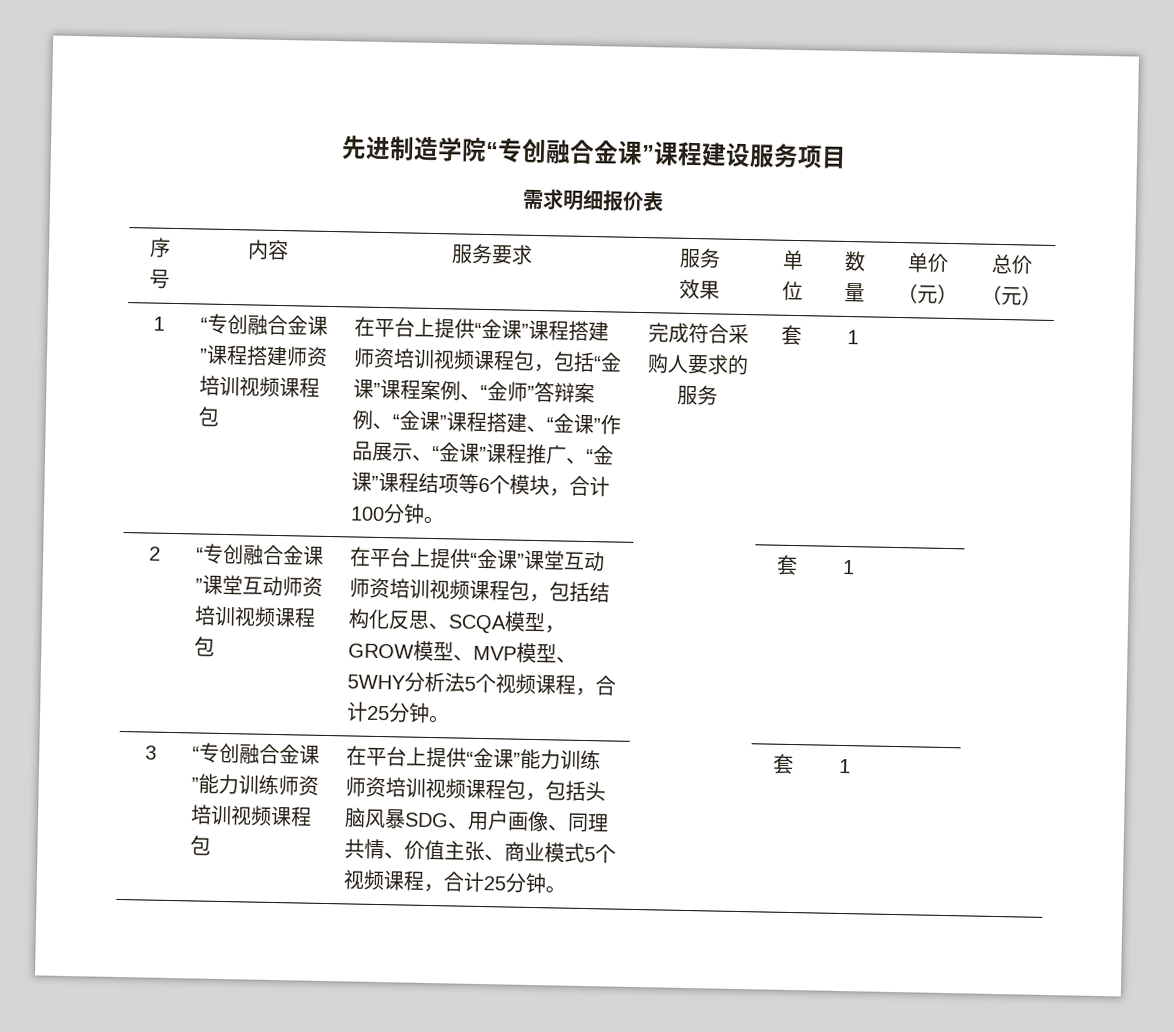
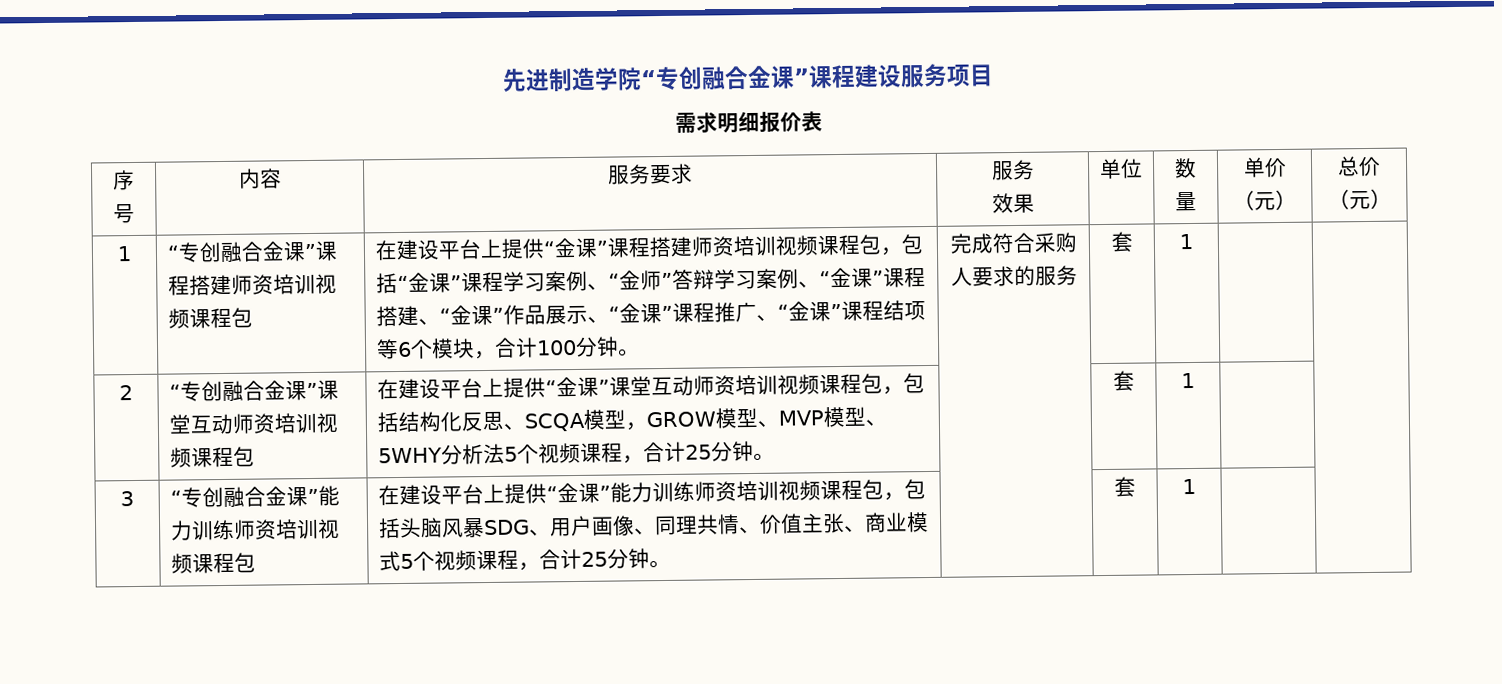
(375, 326) none -> [395,239,440,261] 建设
(421, 389) none -> [502,271,546,292] 学习
(575, 392) none -> [713,269,757,290] 学习
(371, 556) none -> [397,378,441,400] 建设
(367, 755) none -> [398,484,442,506] 建设

